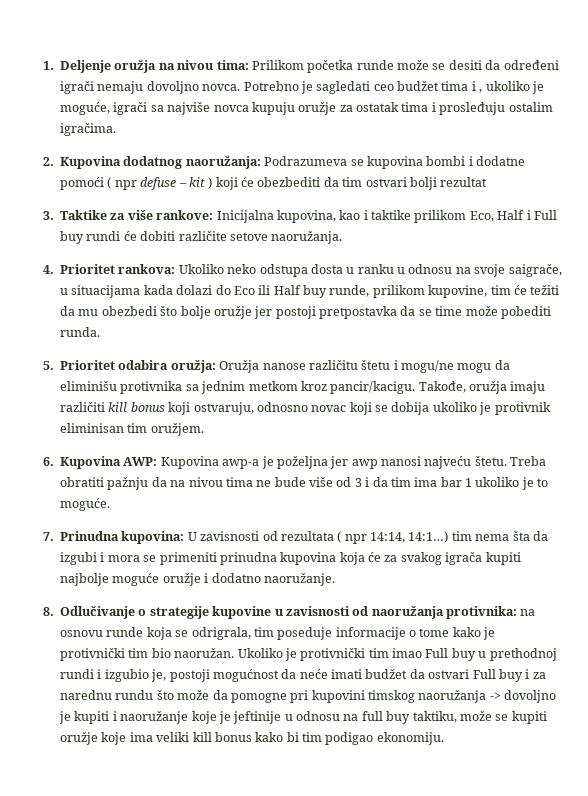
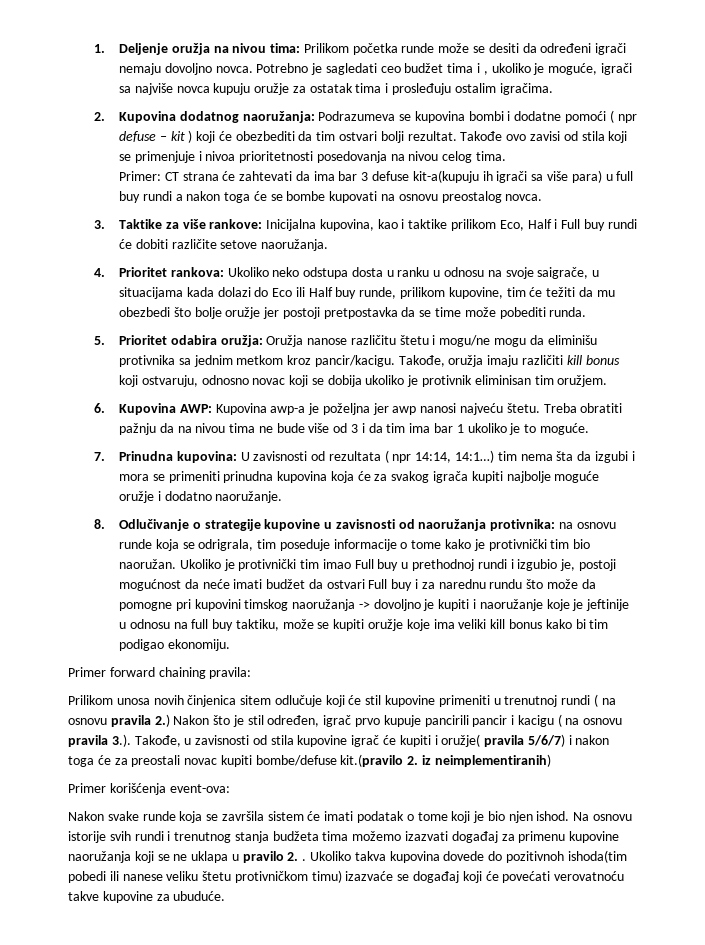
[440,177,488,187] rezultat -> [407,131,628,143] [119,151,507,163] [119,170,634,183] [119,191,543,203] rezultat. Takođe ovo zavisi od stila koji se primenjuje i nivoa prioritetnosti posedovanja na nivou celog tima. // Primer: CT strana će zahtevati da ima bar 3 defuse kit-a(kupuju ih igrači sa više para) u full buy rundi a nakon toga će se bombe kupovati na osnovu preostalog novca.
(444, 738) none -> [68,667,252,679] [68,694,616,707] [68,714,623,727] [68,734,610,747] [68,754,551,767] [68,783,230,795] [68,811,633,823] [68,831,620,843] [68,850,627,863] [68,870,625,883] [68,891,226,903] // Primer forward chaining pravila: // Prilikom unosa novih činjenica sitem odlučuje koji će stil kupovine primeniti u trenutnoj rundi ( na osnovu pravila 2.) Nakon što je stil određen, igrač prvo kupuje pancirili pancir i kacigu ( na osnovu pravila 3.). Takođe, u zavisnosti od stila kupovine igrač će kupiti i oružje( pravila 5/6/7) i nakon toga će za preostali novac kupiti bombe/defuse kit.(pravilo 2. iz neimplementiranih) // Primer korišćenja event-ova: // Nakon svake runde koja se završila sistem će imati podatak o tome koji je bio njen ishod. Na osnovu istorije svih rundi i trenutnog stanja budžeta tima možemo izazvati događaj za primenu kupovine naoružanja koji se ne uklapa u pravilo 2. . Ukoliko takva kupovina dovede do pozitivnoh ishoda(tim pobedi ili nanese veliku štetu protivničkom timu) izazvaće se događaj koji će povećati verovatnoću takve kupovine za ubuduće.

